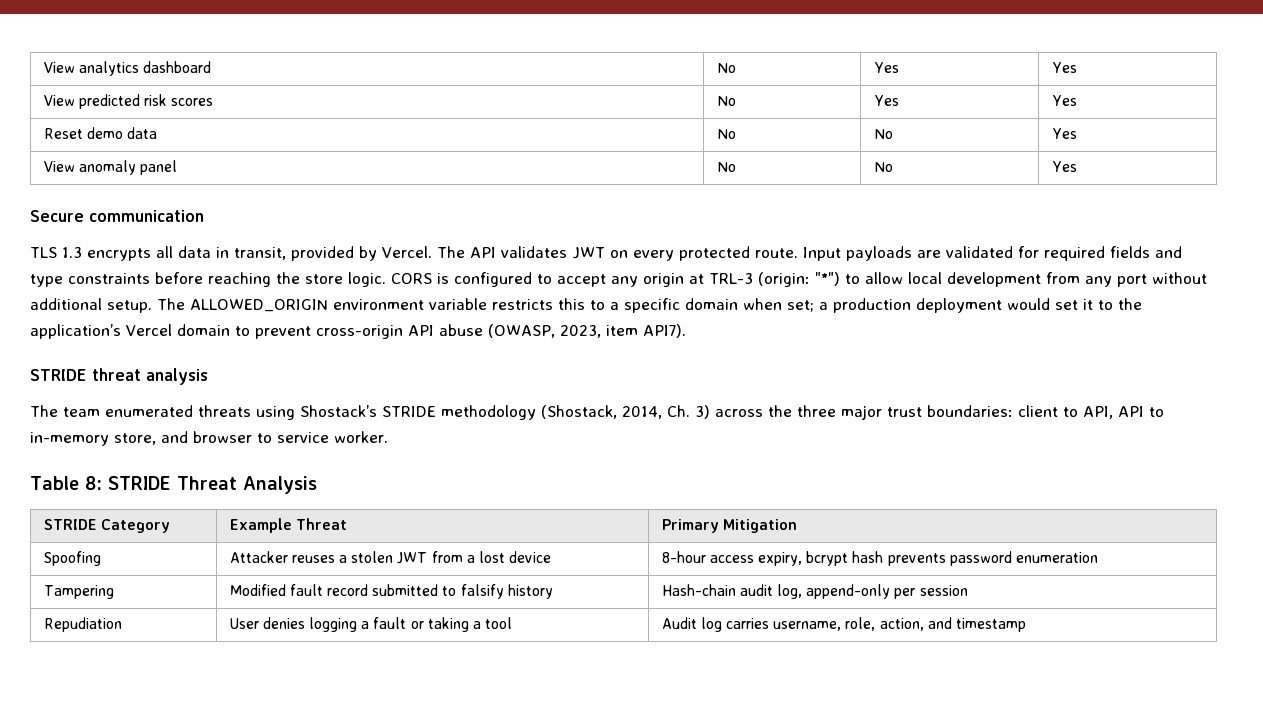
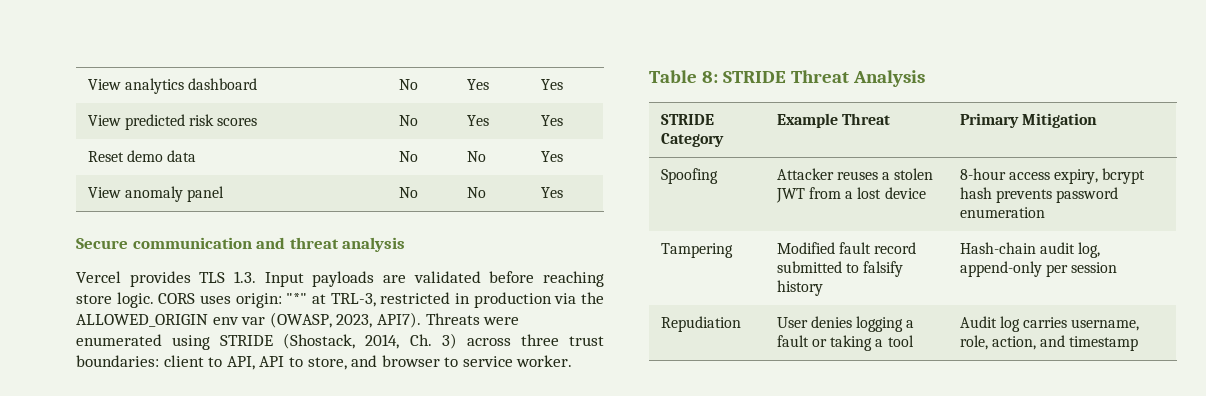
[30,246,1182,261] [30,273,150,287] // TLS 1.3 encrypts all data in transit, provided by Vercel. The API validates JWT on every protected route. Input payloads are validated for required fields and type constraints -> [256,237,406,252] [76,271,481,287] and threat analysis // Vercel provides TLS 1.3. Input payloads are validated
[276,272,300,284] the -> (604, 279) none
[437,272,1207,287] [30,298,1142,313] [30,324,483,339] is configured to accept any origin at TRL-3 (origin: "*") to allow local development from any port without additional setup. The ALLOWED_ORIGIN environment variable restricts this to a specific domain when set; a production deployment would set it to the application’s Vercel domain to prevent cross-origin API abuse -> [199,292,604,308] [76,314,266,327] uses origin: "*" at TRL-3, restricted in production via the ALLOWED_ORIGIN env var
[605,325,638,336] item -> (373, 321) none
[30,368,208,385] [30,405,536,420] // STRIDE threat analysis // The team enumerated threats using Shostack’s STRIDE methodology -> [425,313,520,325] [76,334,274,350] Threats were enumerated using STRIDE
[768,405,882,420] the three major -> [520,334,559,346] three
[30,432,109,446] in-memory -> (303, 362) none

